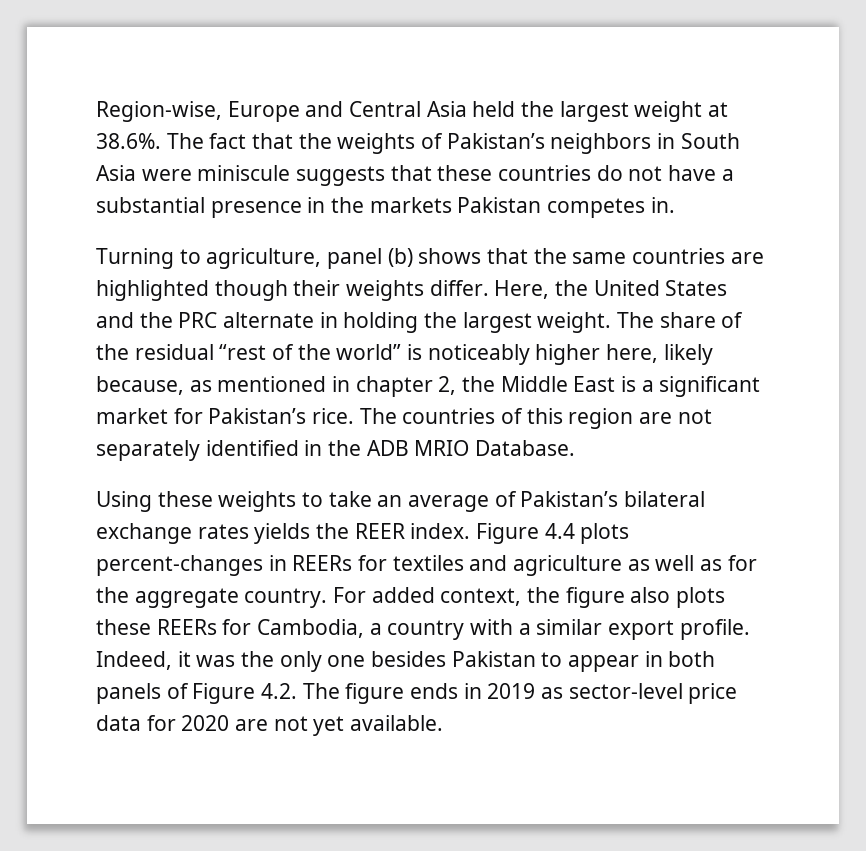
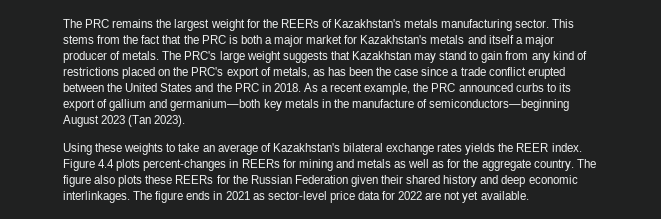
[96,101,729,122] [96,133,740,154] [96,165,734,186] [96,197,675,218] [96,248,764,269] [96,280,550,301] Region-wise, Europe and Central Asia held the largest weight at 38.6%. The fact that the weights of Pakistan’s neighbors in South Asia were miniscule suggests that these countries do not have a substantial presence in the markets Pakistan competes in. // Turning to agriculture, panel (b) shows that the same countries are highlighted though their weights differ. Here, -> [63,19,575,31] [63,35,554,47] [63,51,587,63] [63,67,565,79] [63,83,104,92] The PRC remains the largest weight for the REERs of Kazakhstan's metals manufacturing sector. This stems from the fact that the PRC is both a major market for Kazakhstan's metals and itself a major producer of metals. The PRC's large weight suggests that Kazakhstan may stand to gain from any kind of restrictions placed on the PRC's export of metals, as has been the case since a trade conflict erupted between
[223,312,744,333] [96,344,713,365] [96,376,761,397] [96,408,712,429] [96,440,576,461] alternate in holding the largest weight. The share of the residual “rest of the world” is noticeably higher here, likely because, as mentioned in chapter 2, the Middle East is a significant market for Pakistan’s rice. The countries of this region are not separately identified in the ADB MRIO Database. -> [261,83,571,95] [63,99,570,111] [63,115,186,127] in 2018. As a recent example, the PRC announced curbs to its export of gallium and germanium—both key metals in the manufacture of semiconductors—beginning August 2023 (Tan 2023).
[520,491,619,507] Pakistan’s -> [272,143,340,152] Kazakhstan's
[392,555,623,576] textiles and agriculture -> [298,159,391,171] mining and metals
[333,587,561,606] For added context, the -> [576,159,596,168] The
[257,619,750,640] [96,651,716,672] [96,683,298,704] Cambodia, a country with a similar export profile. Indeed, it was the only one besides Pakistan to appear in both panels of Figure 4.2. -> [232,175,578,187] [63,191,130,203] the Russian Federation given their shared history and deep economic interlinkages.
[487,683,536,699] 2019 -> [225,191,250,200] 2021
[181,715,230,731] 2020 -> [398,191,423,200] 2022

